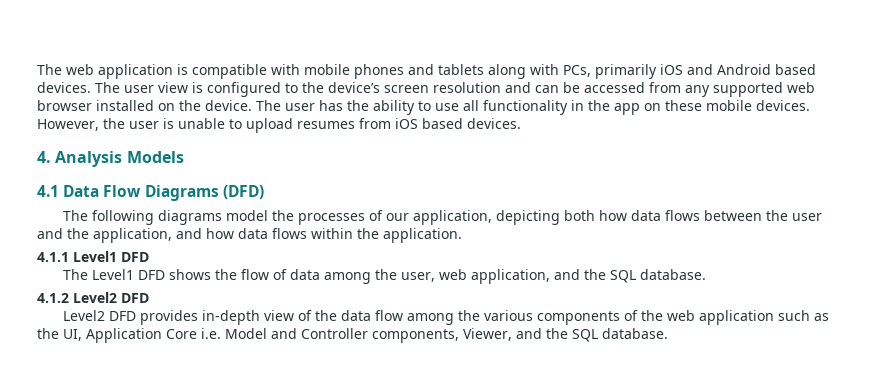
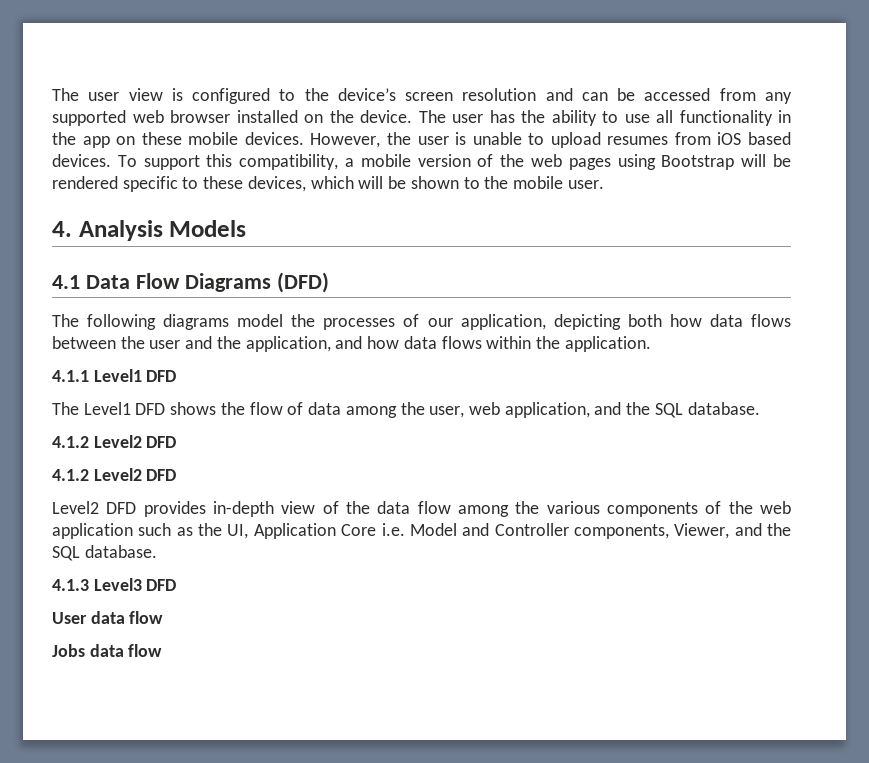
[37,64,816,79] [37,82,120,93] The web application is compatible with mobile phones and tablets along with PCs, primarily iOS and Android based devices. The -> [52,88,79,101] The
(521, 123) none -> [117,154,791,170] [52,176,604,192] To support this compatibility, a mobile version of the web pages using Bootstrap will be rendered specific to these devices, which will be shown to the mobile user.
(149, 298) none -> [52,468,177,481] // 4.1.2 Level2 DFD
(668, 333) none -> [52,578,177,591] [52,611,164,624] [52,644,163,657] // 4.1.3 Level3 DFD // User data flow // Jobs data flow

